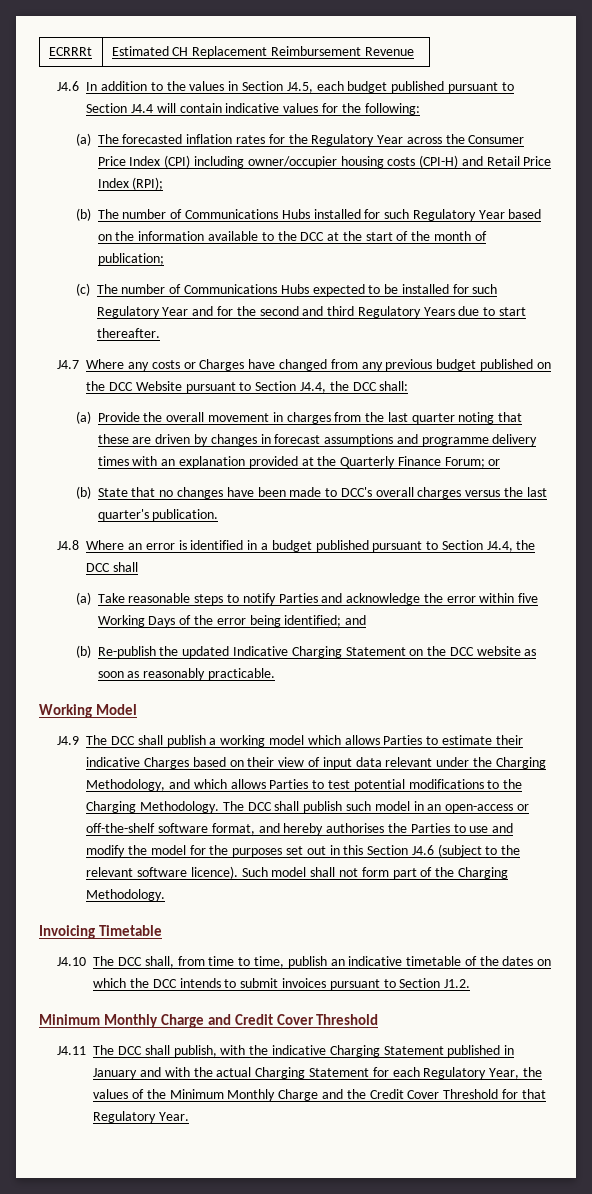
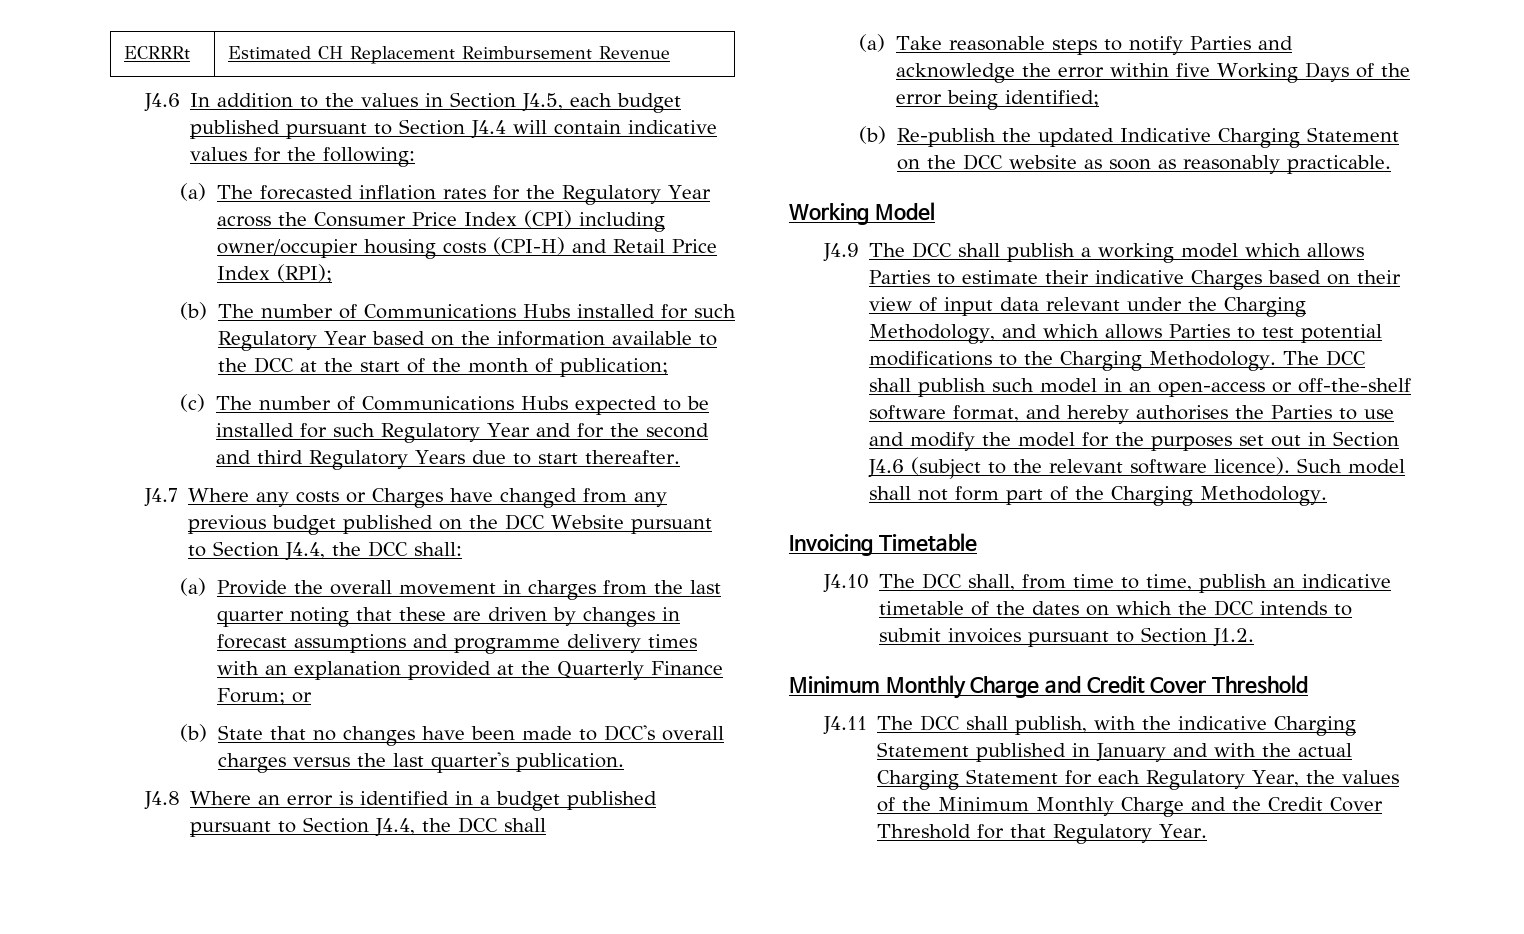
[345,615,367,625] and -> (1099, 98) none
[343,845,364,855] this -> (1327, 439) none

